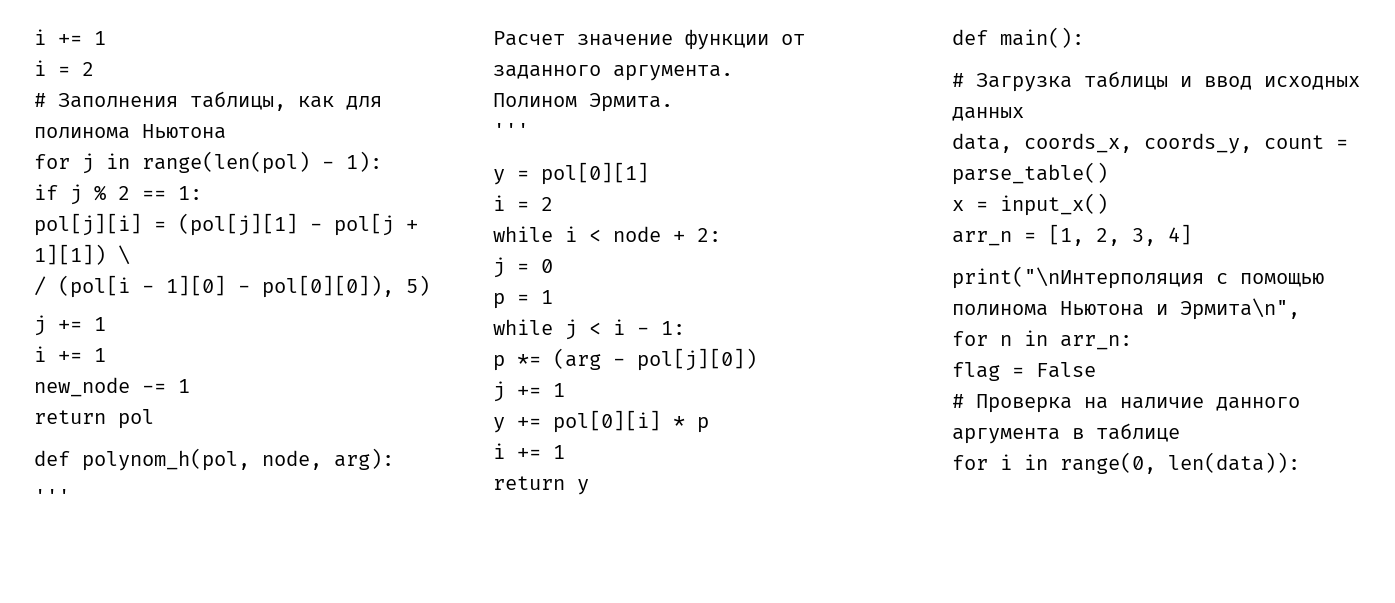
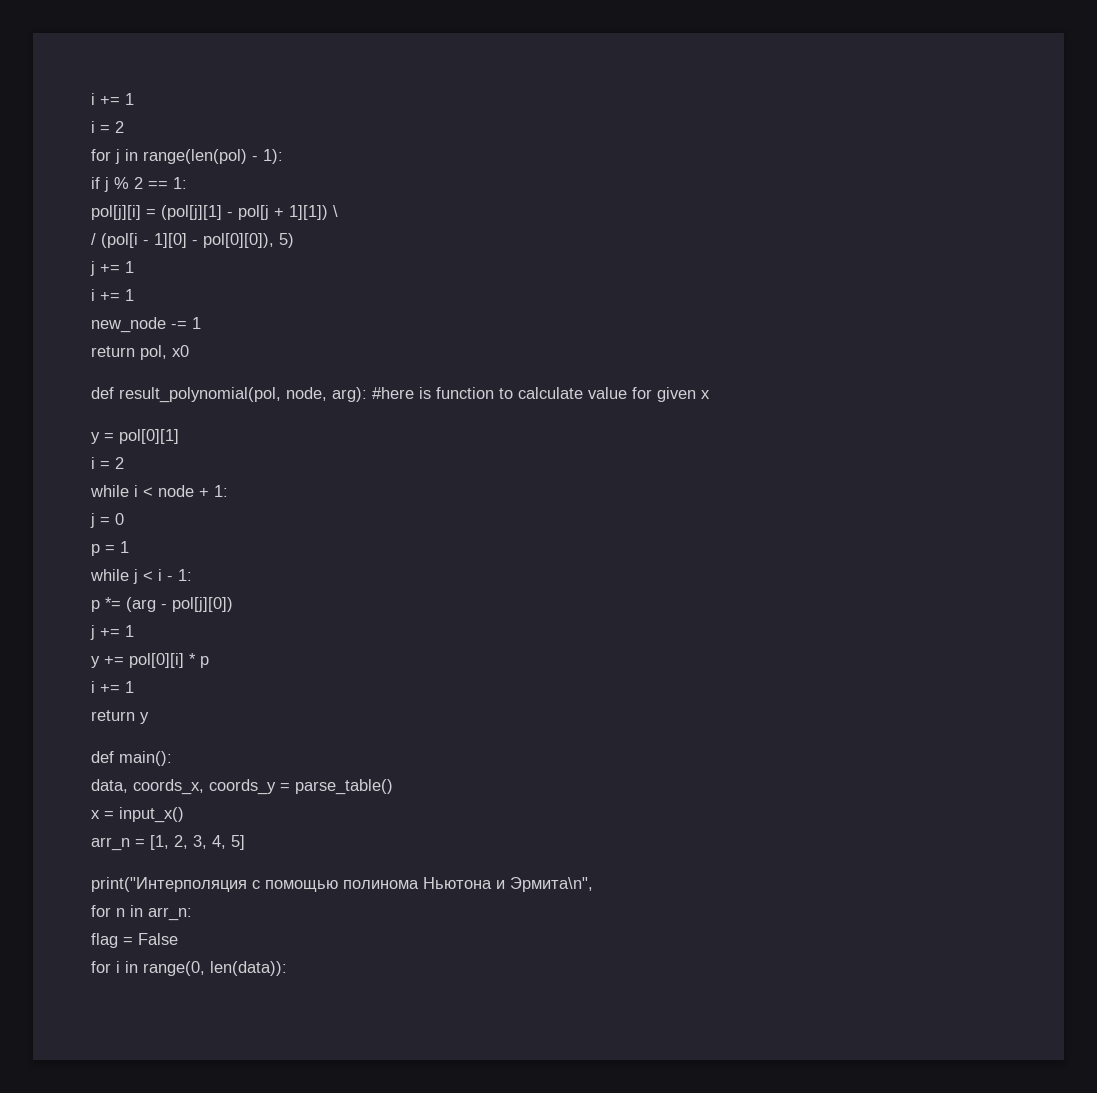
[34,91,382,111] [34,124,226,139] // # Заполнения таблицы, как для полинома Ньютона -> (124, 127) none
[118,409,154,429] [34,448,250,471] pol // def polynom_h(pol, -> [140,345,189,360] [91,387,281,403] pol, x0 // def result_polynomial(pol,
[34,489,70,504] [493,29,805,50] [493,65,733,81] [493,93,673,112] [493,123,529,138] // ''' // Расчет значение функции от заданного аргумента. // Полином Эрмита. // ''' -> [372,387,710,402] #here is function to calculate value for given x
[697,228,721,242] 2: -> [214,485,228,497] 1:
[952,71,1360,92] [952,107,1024,121] // # Загрузка таблицы и ввод исходных данных -> (172, 758) none
[1144,133,1324,154] coords_y, count -> [209,779,276,795] coords_y
[1168,224,1192,245] [952,266,1204,289] 4] // print("\nИнтерполяция -> [212,835,245,850] [91,877,247,892] 4, 5] // print("Интерполяция
[952,394,1300,413] [952,423,1180,444] // # Проверка на наличие данного аргумента в таблице -> (178, 939) none

